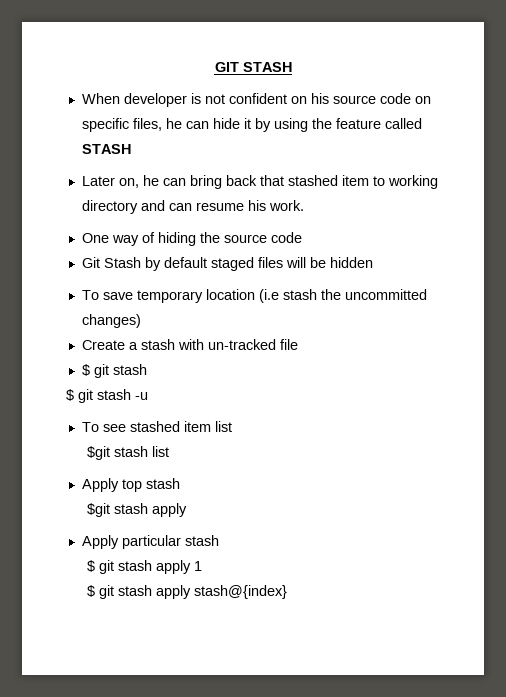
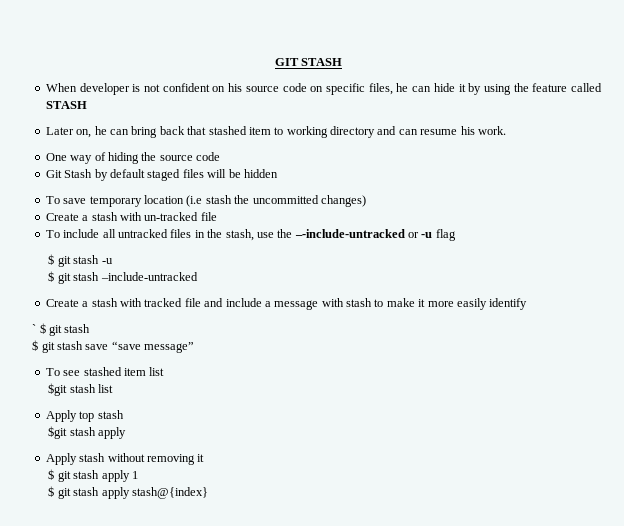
(299, 344) none -> [45,229,456,241] [48,254,113,267] [48,271,198,284] [45,298,528,310] [32,324,37,333] To include all untracked files in the stash, use the –-include-untracked or -u flag // $ git stash -u // $ git stash –include-untracked // Create a stash with tracked file and include a message with stash to make it more easily identify // `
[135,392,149,400] -u -> [85,341,195,353] save “save message”
[122,535,220,549] particular stash -> [79,453,205,465] stash without removing it

